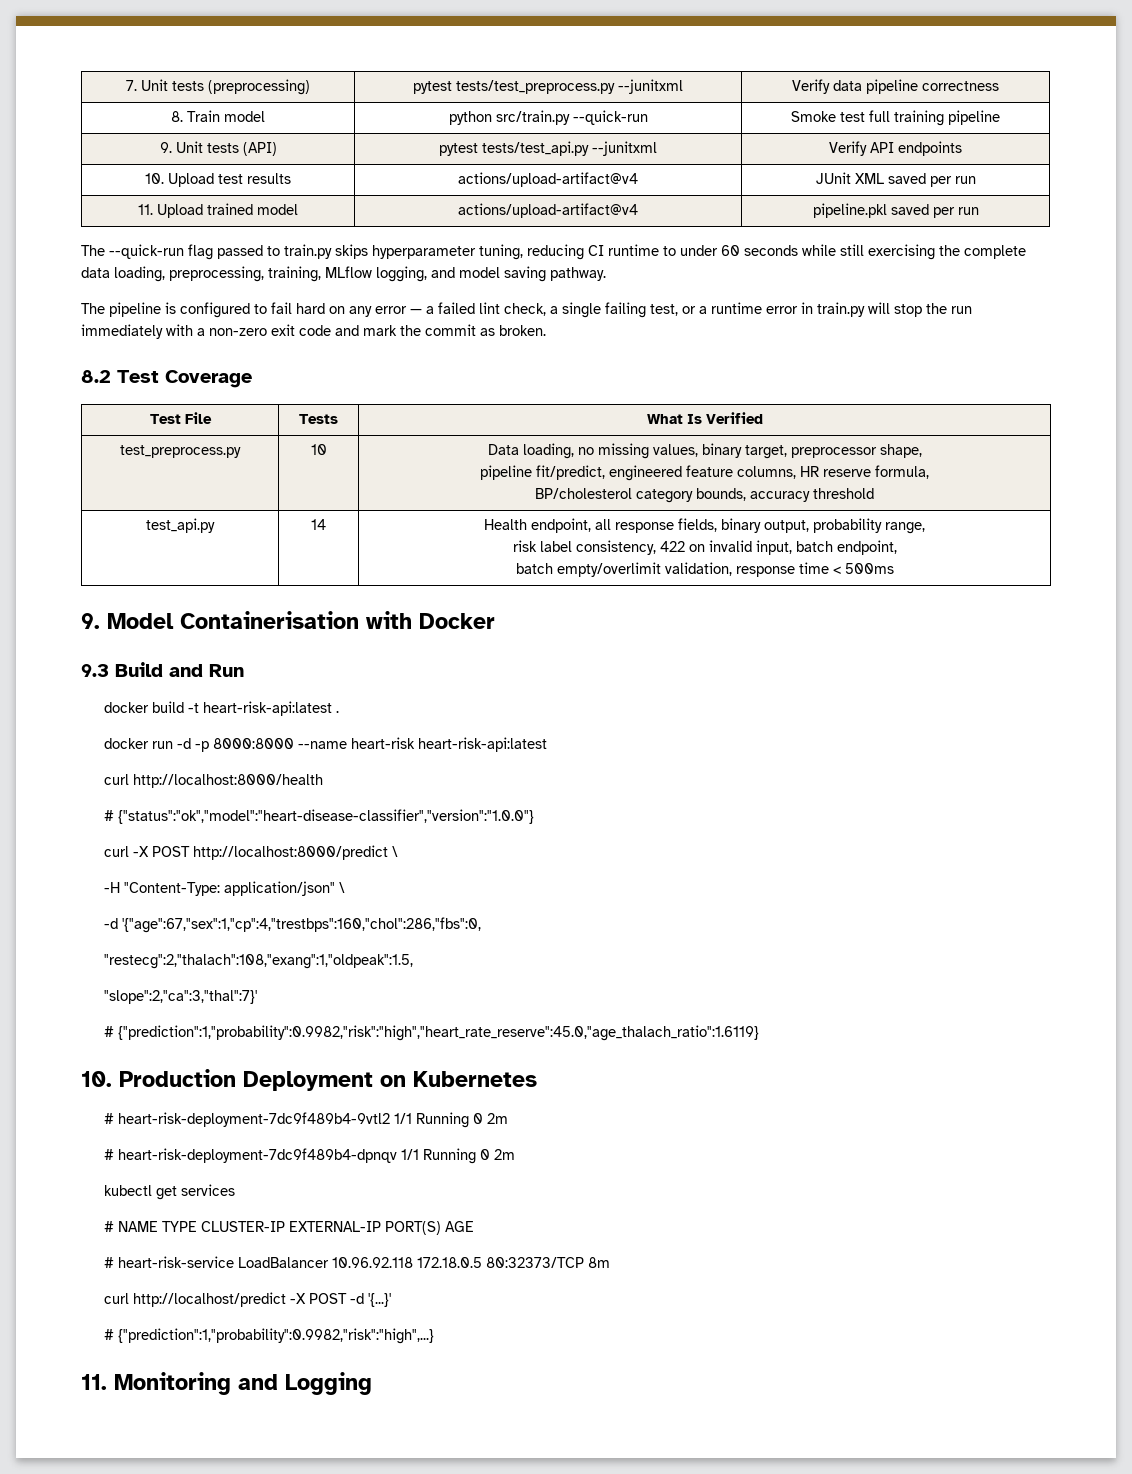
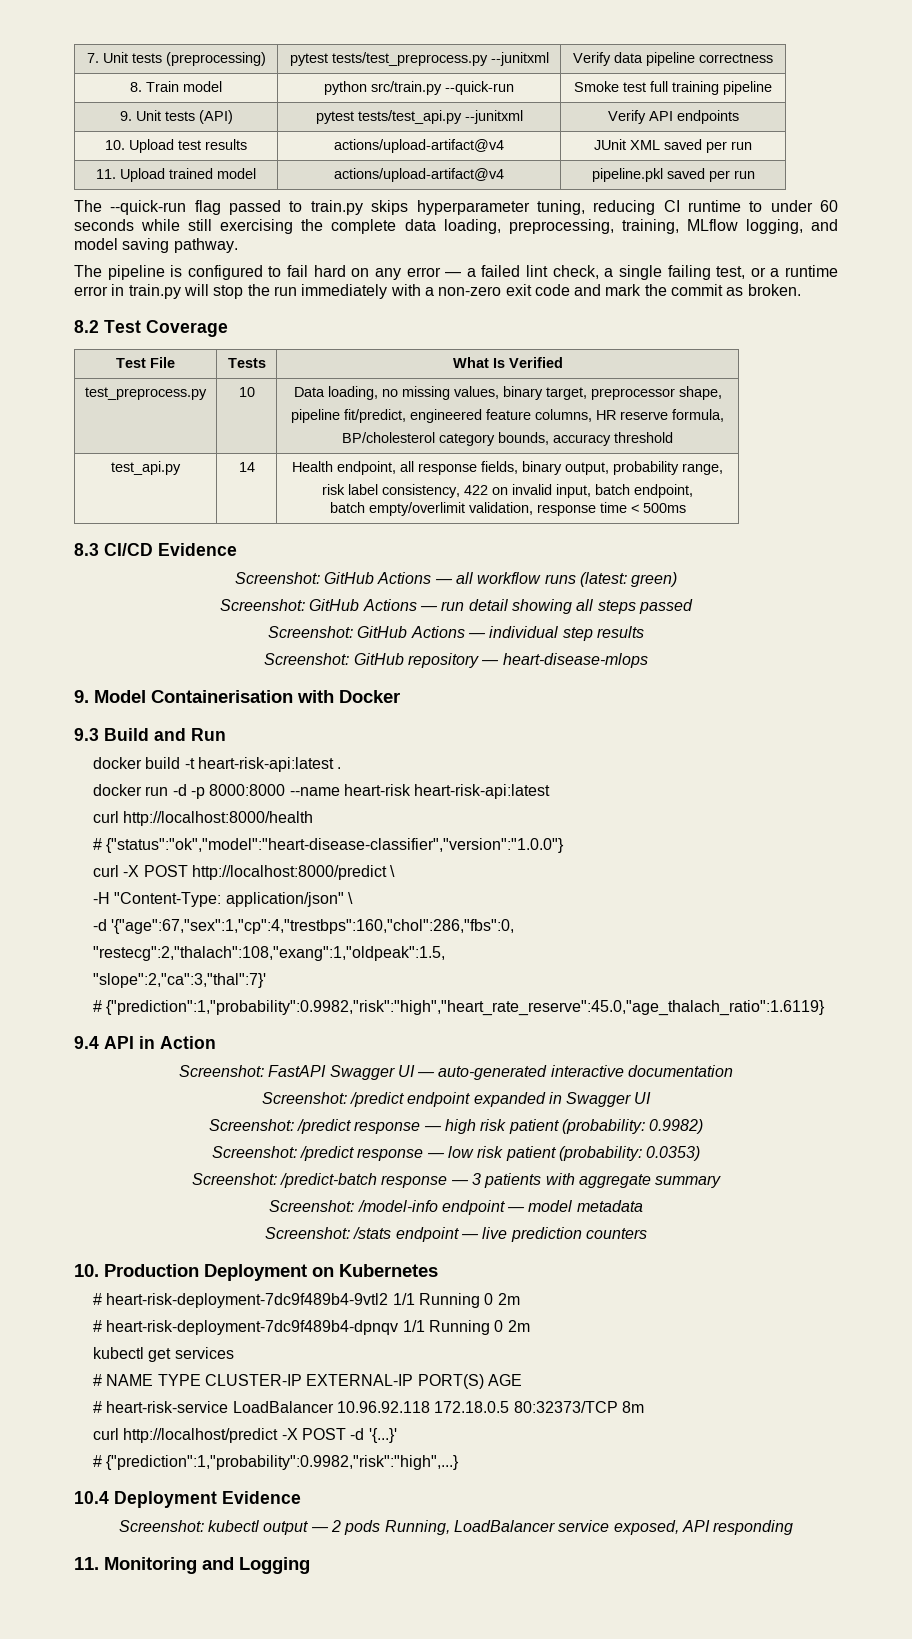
(894, 568) none -> [74,543,237,556] [234,572,678,587] [220,599,693,614] [268,626,644,641] [264,653,648,668] // 8.3 CI/CD Evidence // Screenshot: GitHub Actions — all workflow runs (latest: green) // Screenshot: GitHub Actions — run detail showing all steps passed // Screenshot: GitHub Actions — individual step results // Screenshot: GitHub repository — heart-disease-mlops
(760, 1033) none -> [74,1036,216,1049] [178,1065,734,1080] [261,1092,652,1107] [208,1119,704,1134] [211,1146,701,1161] [191,1173,722,1188] [269,1200,643,1215] [265,1227,647,1242] // 9.4 API in Action // Screenshot: FastAPI Swagger UI — auto-generated interactive documentation // Screenshot: /predict endpoint expanded in Swagger UI // Screenshot: /predict response — high risk patient (probability: 0.9982) // Screenshot: /predict response — low risk patient (probability: 0.0353) // Screenshot: /predict-batch response — 3 patients with aggregate summary // Screenshot: /model-info endpoint — model metadata // Screenshot: /stats endpoint — live prediction counters
(435, 1336) none -> [74,1491,301,1508] [118,1520,794,1535] // 10.4 Deployment Evidence // Screenshot: kubectl output — 2 pods Running, LoadBalancer service exposed, API responding

